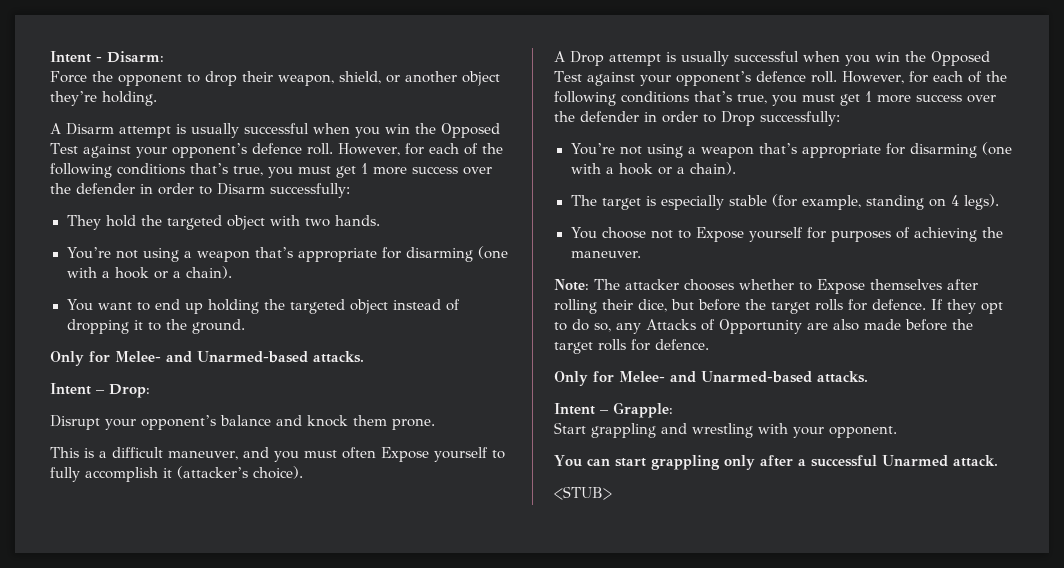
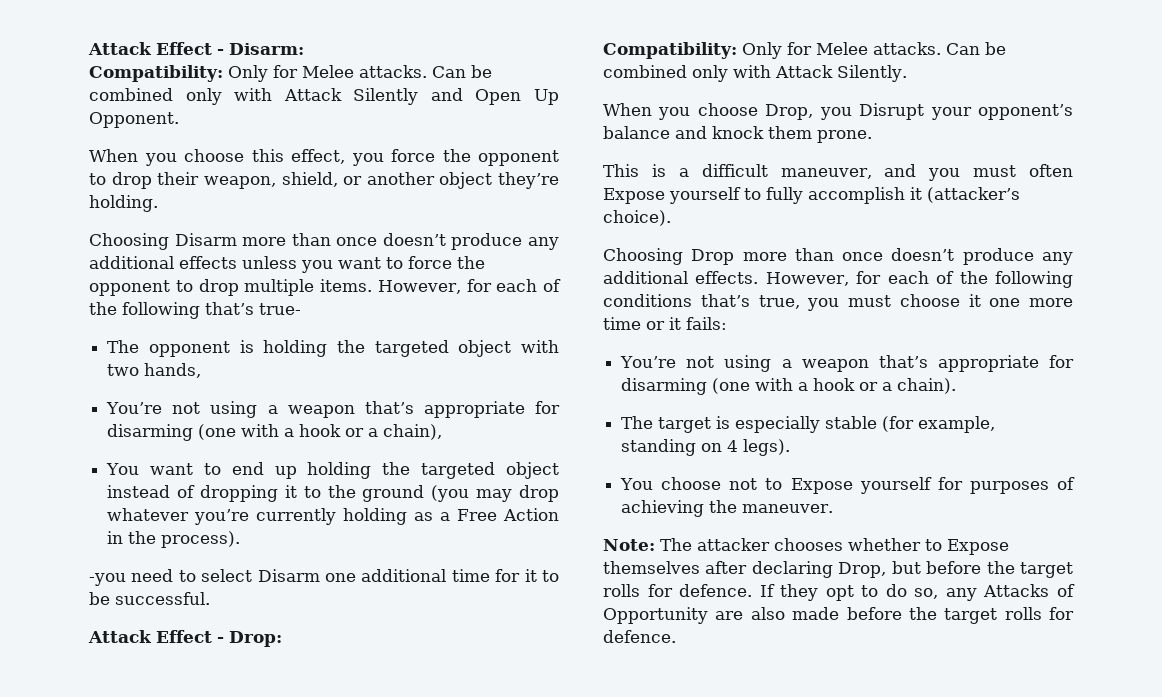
[50,51,91,63] Intent -> [88,42,212,55] Attack Effect
[50,71,87,83] Force -> [89,65,492,82] [89,88,559,105] [89,112,179,128] [89,149,435,166] Compatibility: Only for Melee attacks. Can be combined only with Attack Silently and Open Up Opponent. // When you choose this effect, you force
[50,123,500,138] [50,143,503,158] [50,163,492,178] [50,183,350,198] [66,215,136,230] A Disarm attempt is usually successful when you win the Opposed Test against your opponent’s defence roll. However, for each of the following conditions that’s true, you must get 1 more success over the defender in order to Disarm successfully: // They hold -> [89,233,559,250] [89,256,485,273] [89,279,561,296] [89,302,301,319] [107,340,328,357] Choosing Disarm more than once doesn’t produce any additional effects unless you want to force the opponent to drop multiple items. However, for each of the following that’s true- // The opponent is holding
[334,215,380,226] hands. -> [144,363,202,378] hands,
[185,266,232,279] chain). -> [383,424,443,440] chain),
[191,319,245,334] [50,351,364,366] [50,383,150,398] ground. // Only for Melee- and Unarmed-based attacks. // Intent – Drop: // -> [362,485,559,502] [107,508,560,525] [107,531,241,548] [89,569,559,586] [89,592,210,605] [88,630,282,647] [603,42,1006,59] [603,65,907,82] [603,103,852,120] ground (you may drop whatever you’re currently holding as a Free Action in the process). // -you need to select Disarm one additional time for it to be successful. // Attack Effect - Drop: // Compatibility: Only for Melee attacks. Can be combined only with Attack Silently. // When you choose Drop, you
[554,51,990,66] [554,71,837,86] A Drop attempt is usually successful when you win the Opposed Test against your opponent’s defence roll. -> [603,248,1073,265] [603,271,759,284] Choosing Drop more than once doesn’t produce any additional effects.
[840,91,996,106] [554,111,840,126] get 1 more success over the defender in order to Drop successfully: -> [899,294,1073,307] [603,317,727,330] choose it one more time or it fails:
[554,299,667,314] rolling their dice, -> [751,561,887,578] declaring Drop,
[554,371,868,386] [554,402,673,418] [554,422,897,438] [554,455,998,470] [554,486,612,500] // Only for Melee- and Unarmed-based attacks. // Intent – Grapple: // Start grappling and wrestling with your opponent. // You can start grappling only after a successful Unarmed attack. // <STUB> -> (676, 636) none

